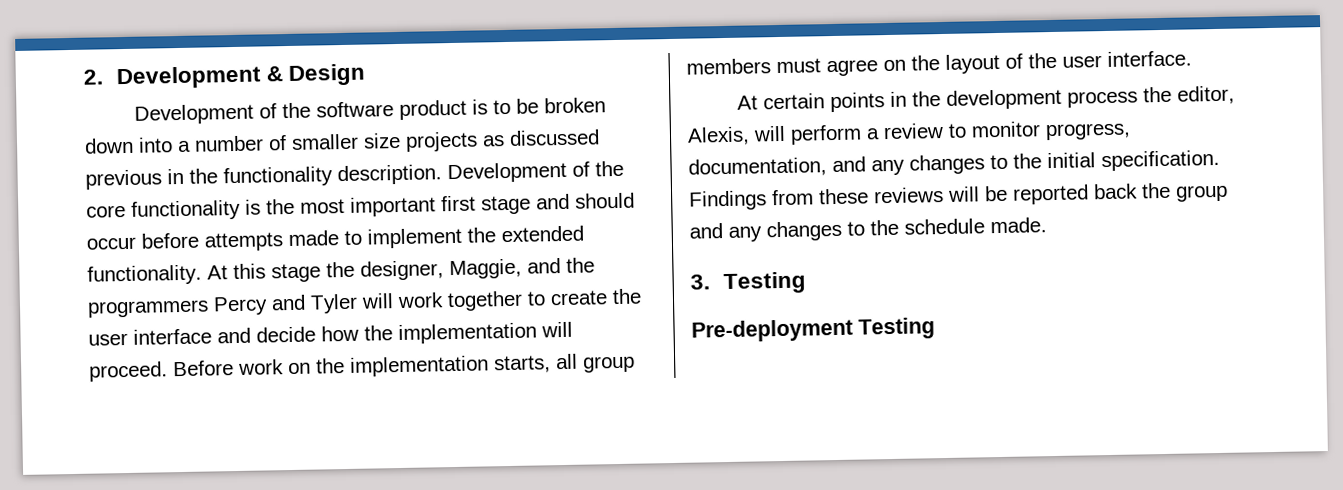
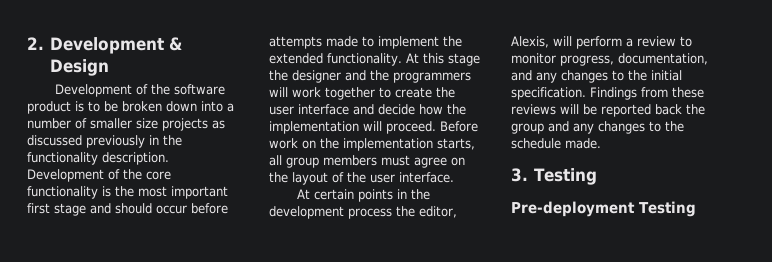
[85,169,162,190] previous -> [86,135,145,148] previously
[360,258,522,281] designer, Maggie, -> [292,70,341,83] designer
[213,293,358,316] Percy and Tyler -> (471, 77) none

